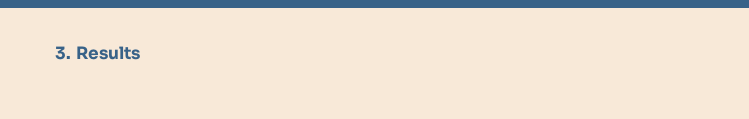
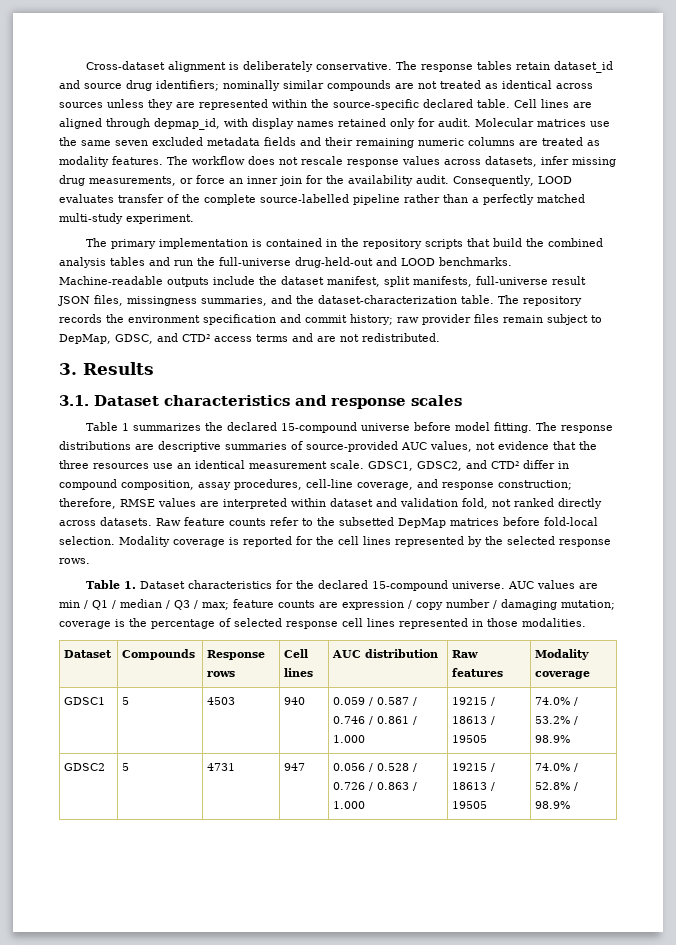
[55,46,140,60] 3. Results -> [86,61,614,73] [59,80,593,91] [59,99,592,110] [59,118,610,130] [59,137,600,148] [59,156,616,167] [59,175,572,186] [59,194,585,205] [59,213,194,224] [86,238,604,249] [59,257,512,268] [59,276,586,287] [58,295,582,306] [59,314,602,325] [59,333,440,344] [59,362,154,375] [59,395,462,409] [86,422,614,433] [59,441,597,452] [59,460,569,471] [59,479,572,490] [59,498,602,509] [59,517,598,528] [59,536,611,547] [59,558,90,564] [86,580,599,591] [59,599,615,610] [59,618,586,629] [64,650,113,658] [122,649,196,660] [207,650,266,660] [207,671,236,677] [284,649,309,658] [284,668,314,677] [332,649,439,658] [452,650,479,658] [452,668,504,677] [535,649,590,660] [535,671,591,679] [64,697,106,705] [122,697,130,705] [207,697,236,705] [284,697,306,705] [333,697,418,706] [333,716,418,725] [333,735,366,743] [452,697,496,706] [452,716,496,725] [452,735,488,743] [535,697,579,706] [535,716,579,725] [535,735,571,743] [64,763,106,771] [122,763,130,771] [207,763,236,771] [284,763,306,771] [333,763,418,772] [333,782,418,791] [333,801,366,809] [452,763,496,772] [452,782,496,791] [452,801,488,809] [535,763,579,772] [535,782,579,791] [535,801,571,809] Cross-dataset alignment is deliberately conservative. The response tables retain dataset_id and source drug identifiers; nominally similar compounds are not treated as identical across sources unless they are represented within the source-specific declared table. Cell lines are aligned through depmap_id, with display names retained only for audit. Molecular matrices use the same seven excluded metadata fields and their remaining numeric columns are treated as modality features. The workflow does not rescale response values across datasets, infer missing drug measurements, or force an inner join for the availability audit. Consequently, LOOD evaluates transfer of the complete source-labelled pipeline rather than a perfectly matched multi-study experiment. // The primary implementation is contained in the repository scripts that build the combined analysis tables and run the full-universe drug-held-out and LOOD benchmarks. Machine-readable outputs include the dataset manifest, split manifests, full-universe result JSON files, missingness summaries, and the dataset-characterization table. The repository records the environment specification and commit history; raw provider files remain subject to DepMap, GDSC, and CTD² access terms and are not redistributed. // 3. Results // 3.1. Dataset characteristics and response scales // Table 1 summarizes the declared 15-compound universe before model fitting. The response distributions are descriptive summaries of source-provided AUC values, not evidence that the three resources use an identical measurement scale. GDSC1, GDSC2, and CTD² differ in compound composition, assay procedures, cell-line coverage, and response construction; therefore, RMSE values are interpreted within dataset and validation fold, not ranked directly across datasets. Raw feature counts refer to the subsetted DepMap matrices before fold-local selection. Modality coverage is reported for the cell lines represented by the selected response rows. // Table 1. Dataset characteristics for the declared 15-compound universe. AUC values are min / Q1 / median / Q3 / max; feature counts are expression / copy number / damaging mutation; coverage is the percentage of selected response cell lines represented in those modalities. // Dataset | Compounds | Response rows | Cell lines | AUC distribution | Raw features | Modality coverage // GDSC1 | 5 | 4503 | 940 | 0.059 / 0.587 / 0.746 / 0.861 / 1.000 | 19215 / 18613 / 19505 | 74.0% / 53.2% / 98.9% // GDSC2 | 5 | 4731 | 947 | 0.056 / 0.528 / 0.726 / 0.863 / 1.000 | 19215 / 18613 / 19505 | 74.0% / 52.8% / 98.9%

